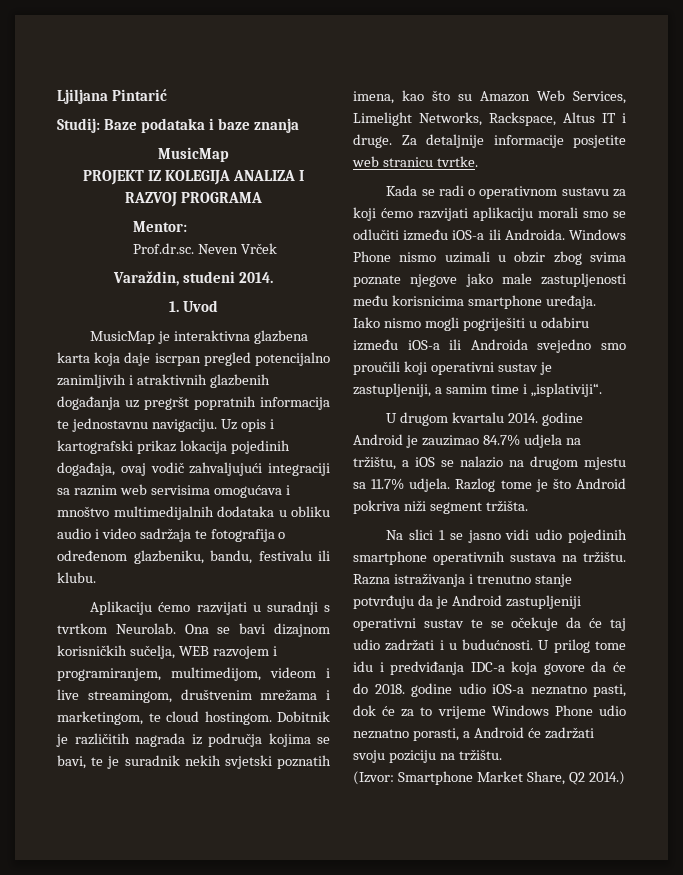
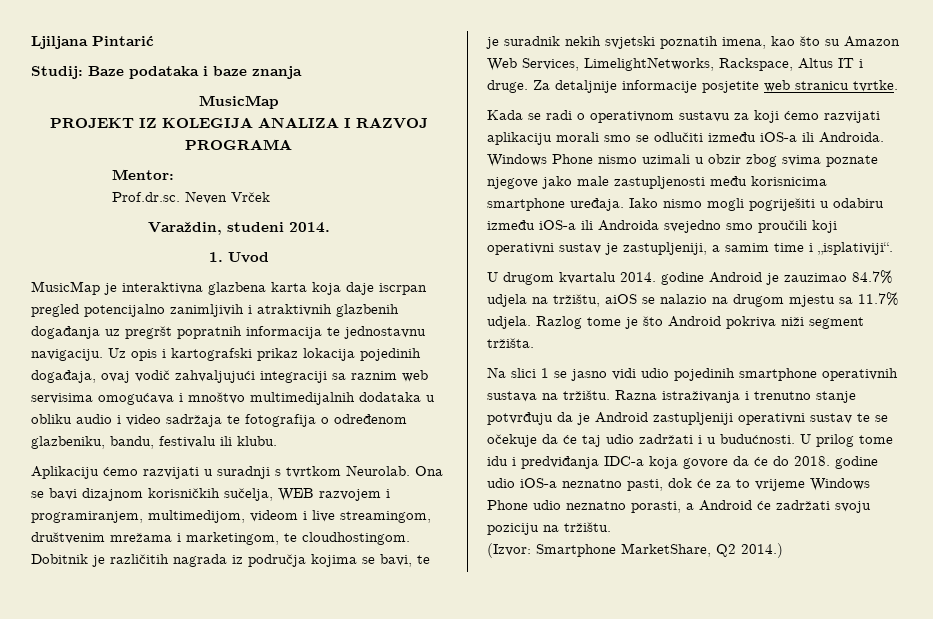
[166,711,272,725] cloud hostingom. -> [302,532,410,545] cloudhostingom.
[353,112,482,126] Limelight Networks, -> [584,57,714,71] LimelightNetworks,
[402,457,435,467] a iOS -> [605,294,637,304] aiOS
[476,771,565,785] Market Share, -> [621,543,711,557] MarketShare,

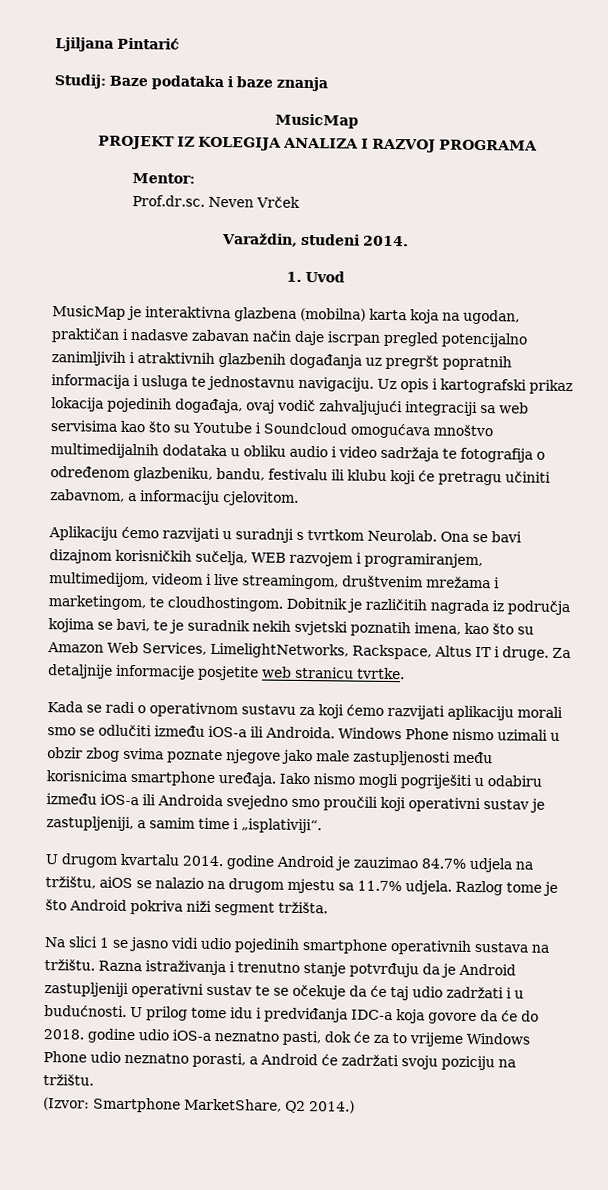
(266, 288) none -> [300,307,366,322] (mobilna)
(341, 288) none -> [442,309,520,325] [51,328,292,343] na ugodan, praktičan i nadasve zabavan način
(322, 332) none -> [133,375,188,390] i usluga
[351,371,397,380] raznim -> (496, 409) none
[98,393,183,405] omogućava i -> [120,420,430,439] kao što su Youtube i Soundcloud omogućava
[237,436,277,446] klubu. -> [347,469,551,486] [50,489,299,506] klubu koji će pretragu učiniti zabavnom, a informaciju cjelovitom.

